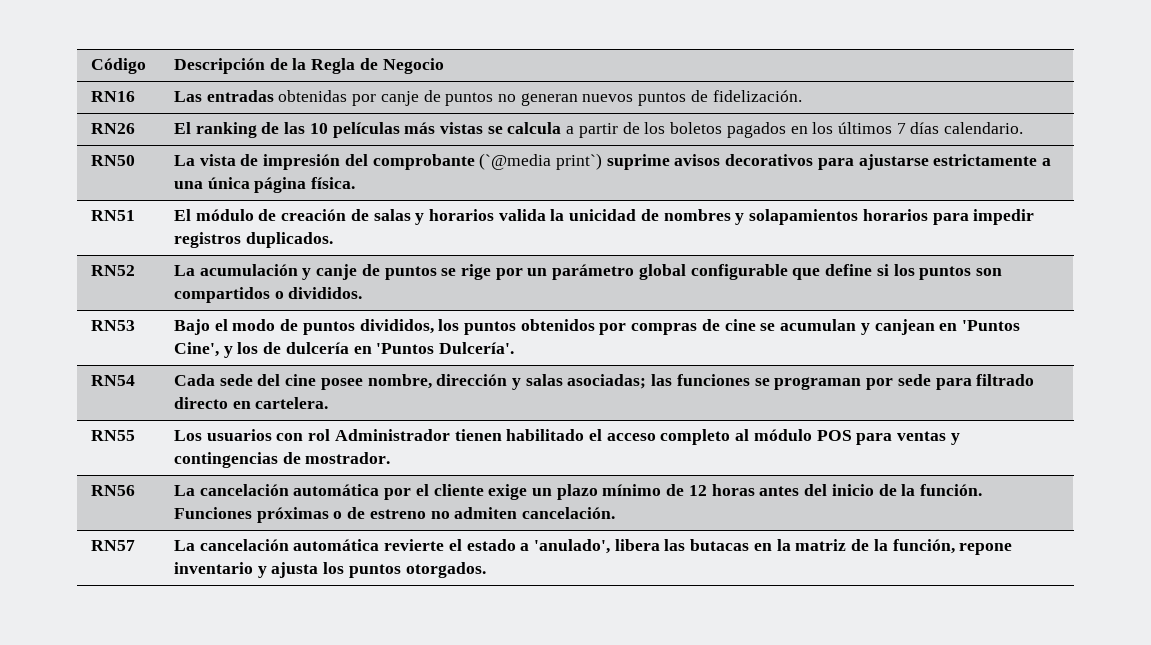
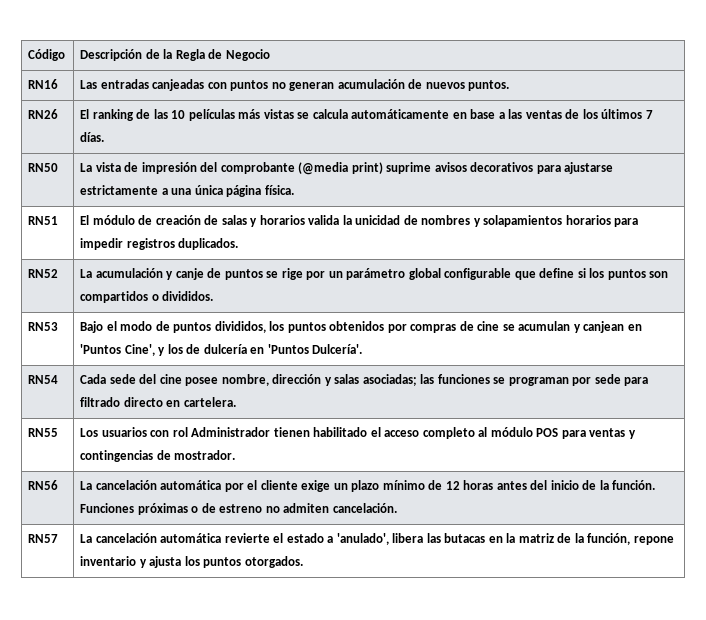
[278,90,802,106] obtenidas por canje de puntos no generan nuevos puntos de fidelización. -> [152,79,510,91] canjeadas con puntos no generan acumulación de nuevos puntos.
[566,122,1024,138] a partir de los boletos pagados en los últimos 7 días calendario. -> [351,109,653,119] [80,132,105,142] automáticamente en base a las ventas de los últimos 7 días.
[479,153,602,170] (`@media print`) -> [298,162,383,175] (@media print)

